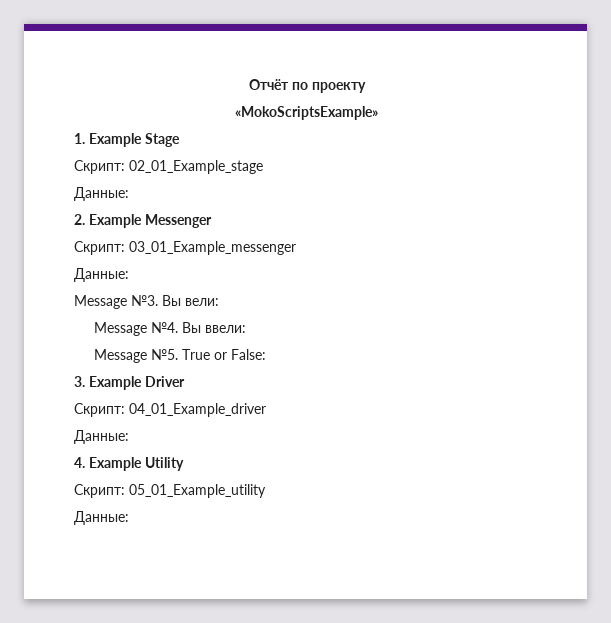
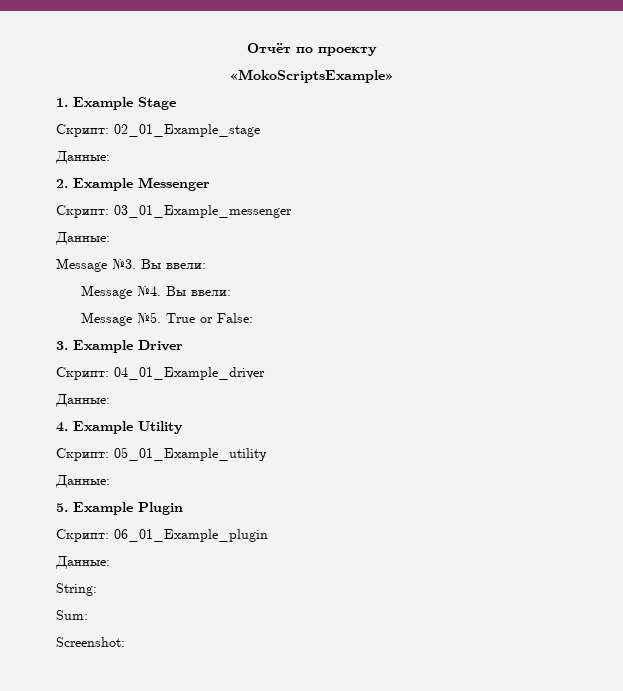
[185,298,219,306] вели: -> [166,263,206,269] ввели:
(129, 518) none -> [56,502,183,515] [56,529,268,542] [55,556,110,569] [56,583,97,596] [56,610,88,620] [56,637,125,647] // 5. Example Plugin // Скрипт: 06_01_Example_plugin // Данные: // String: // Sum: // Screenshot:

